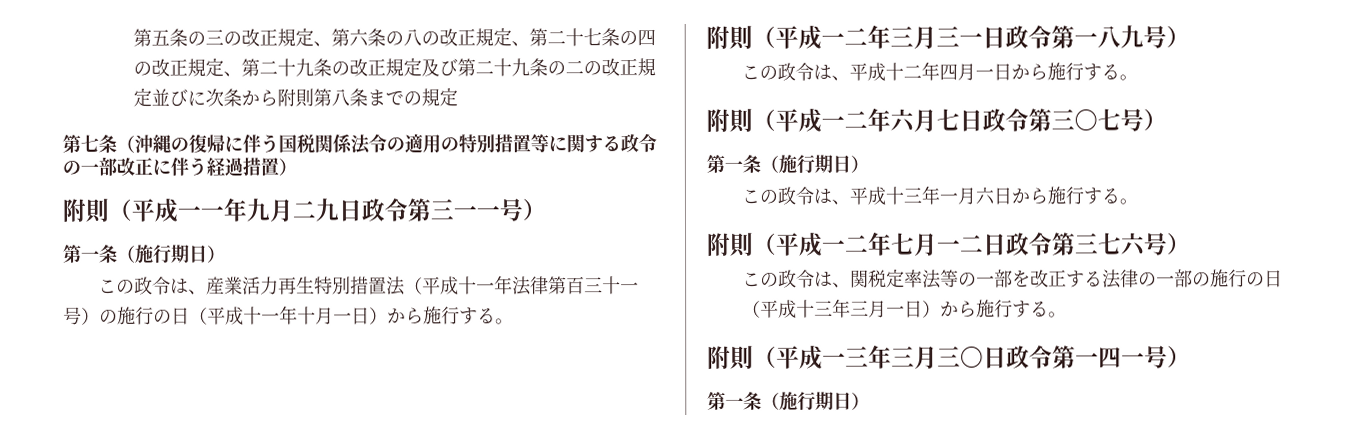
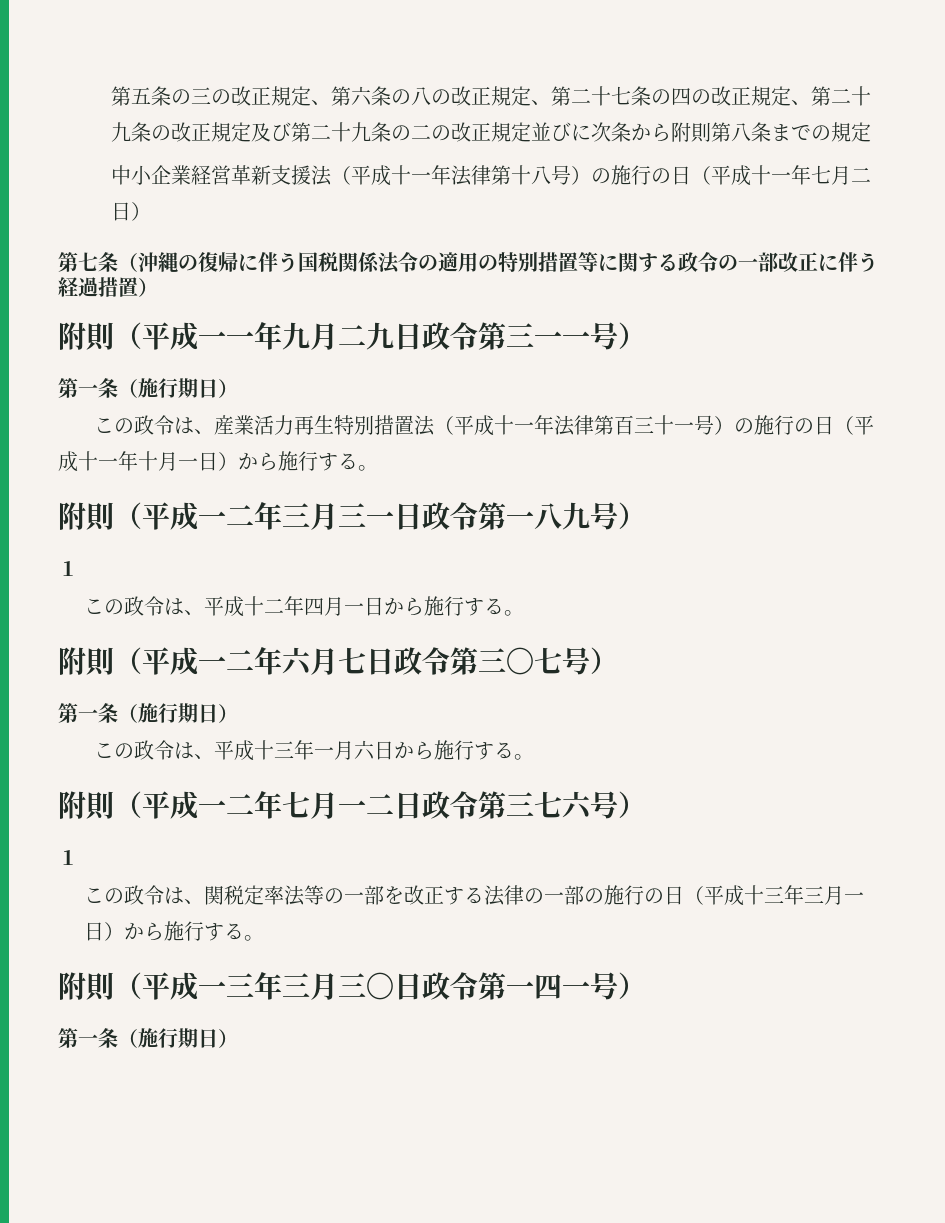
(458, 97) none -> [110,165,871,186] [110,202,151,221] // 中小企業経営革新支援法（平成十一年法律第十八号）の施行の日（平成十一年七月二日）
(1190, 36) none -> [58,561,78,576] // １
(1191, 243) none -> [58,850,78,865] // １

